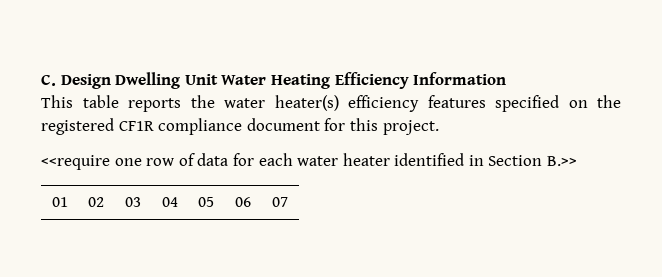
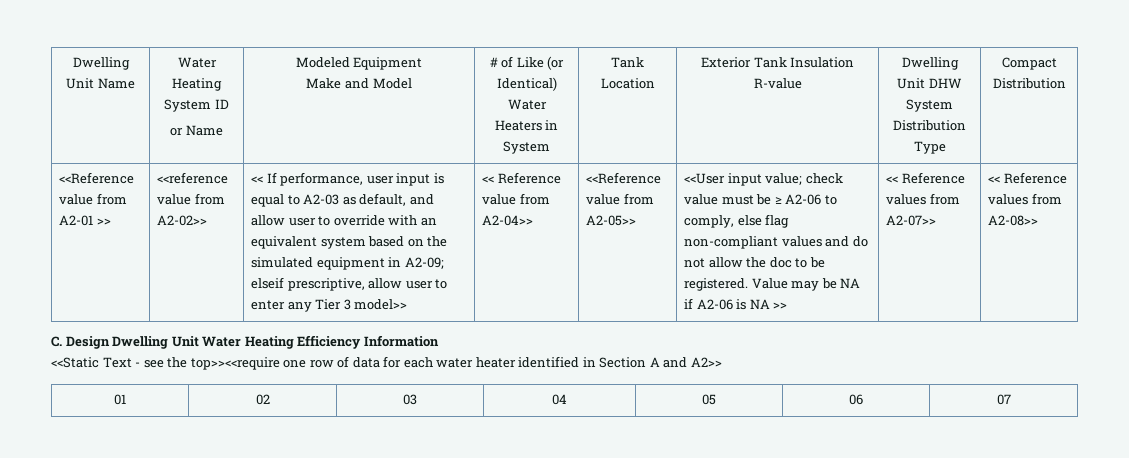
(41, 80) none -> [72,57,130,70] [66,78,135,89] [177,57,217,68] [172,78,222,91] [164,99,229,112] [170,125,223,136] [295,57,423,70] [306,78,412,89] [489,56,565,70] [496,77,557,91] [507,99,547,110] [494,120,559,131] [503,141,550,154] [611,57,644,68] [600,78,655,89] [700,57,855,68] [753,78,802,89] [901,57,959,70] [897,78,962,89] [906,99,953,112] [893,120,966,131] [913,141,946,154] [1001,57,1057,70] [992,78,1066,89] [59,172,135,184] [59,193,127,205] [59,215,111,226] [157,172,229,184] [157,193,225,205] [157,215,208,226] [251,172,444,186] [251,193,434,207] [251,215,437,226] [251,236,448,249] [251,257,444,270] [251,277,448,291] [251,299,408,312] [482,172,561,184] [482,193,550,205] [482,215,534,226] [586,172,662,184] [586,193,654,205] [586,215,637,226] [684,173,843,186] [684,194,837,205] [684,214,790,228] [684,236,868,249] [684,257,825,268] [684,278,861,291] [684,298,788,310] [886,172,965,184] [886,193,960,205] [886,215,937,226] [988,172,1067,184] [988,193,1062,205] [988,215,1039,226] Dwelling Unit Name | Water Heating System ID // or Name | Modeled Equipment // Make and Model | # of Like (or Identical) Water Heaters in System | Tank Location | Exterior Tank Insulation R-value | Dwelling Unit DHW System Distribution Type | Compact Distribution // <<Reference value from A2-01 >> | <<reference value from A2-02>> | << If performance, user input is equal to A2-03 as default, and allow user to override with an equivalent system based on the simulated equipment in A2-09; elseif prescriptive, allow user to enter any Tier 3 model>> | << Reference value from A2-04>> | <<Reference value from A2-05>> | <<User input value; check value must be ≥ A2-06 to comply, else flag non-compliant values and do not allow the doc to be registered. Value may be NA if A2-06 is NA >> | << Reference values from A2-07>> | << Reference values from A2-08>> //
[41,95,621,112] [41,118,439,135] [41,155,110,170] This table reports the water heater(s) efficiency features specified on the registered CF1R compliance document for this project. // <<require -> [51,357,280,370] <<Static Text - see the top>><<require
[547,156,578,166] B.>> -> [649,357,722,368] A and A2>>

